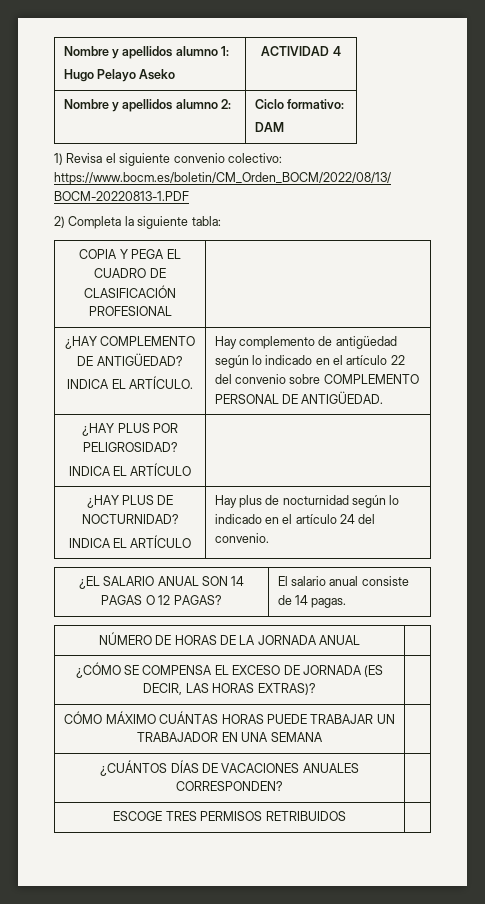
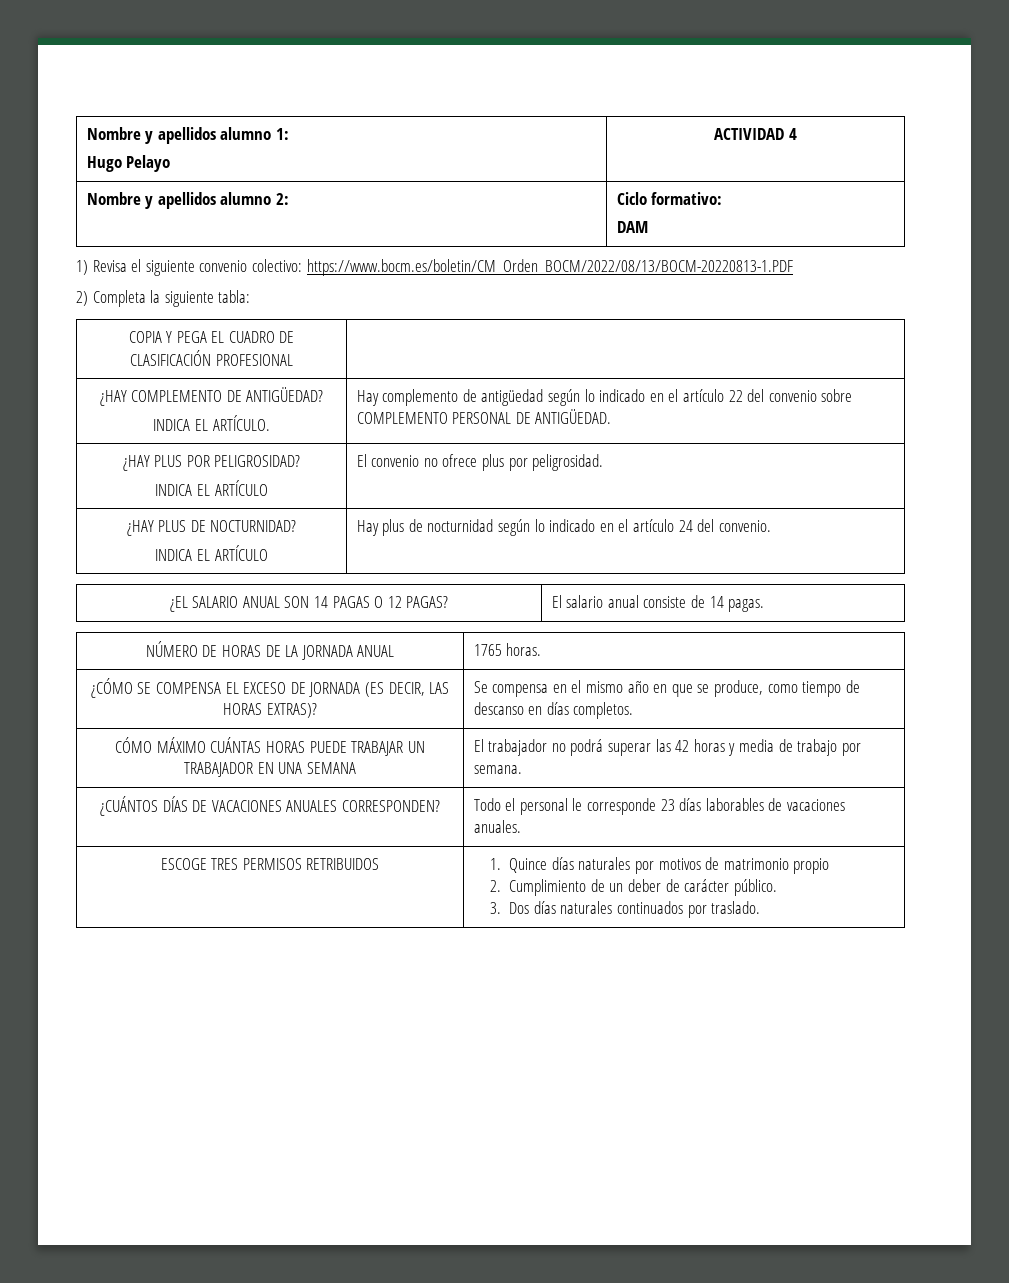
[139,69,176,80] Aseko -> (171, 163) none
(192, 469) none -> [356,454,604,471] El convenio no ofrece plus por peligrosidad.
(361, 640) none -> [473,643,542,656] 1765 horas.
(316, 689) none -> [473,680,860,697] [473,702,634,719] Se compensa en el mismo año en que se produce, como tiempo de descanso en días completos.
(323, 737) none -> [473,739,861,756] [473,765,522,774] El trabajador no podrá superar las 42 horas y media de trabajo por semana.
[113,811,346,821] // ESCOGE TRES PERMISOS RETRIBUIDOS | -> [473,798,845,815] [473,820,521,833] [160,858,380,870] [489,857,830,874] [489,879,777,896] [489,901,761,918] Todo el personal le corresponde 23 días laborables de vacaciones anuales. // ESCOGE TRES PERMISOS RETRIBUIDOS | 1. Quince días naturales por motivos de matrimonio propio // 2. Cumplimiento de un deber de carácter público. // 3. Dos días naturales continuados por traslado.

